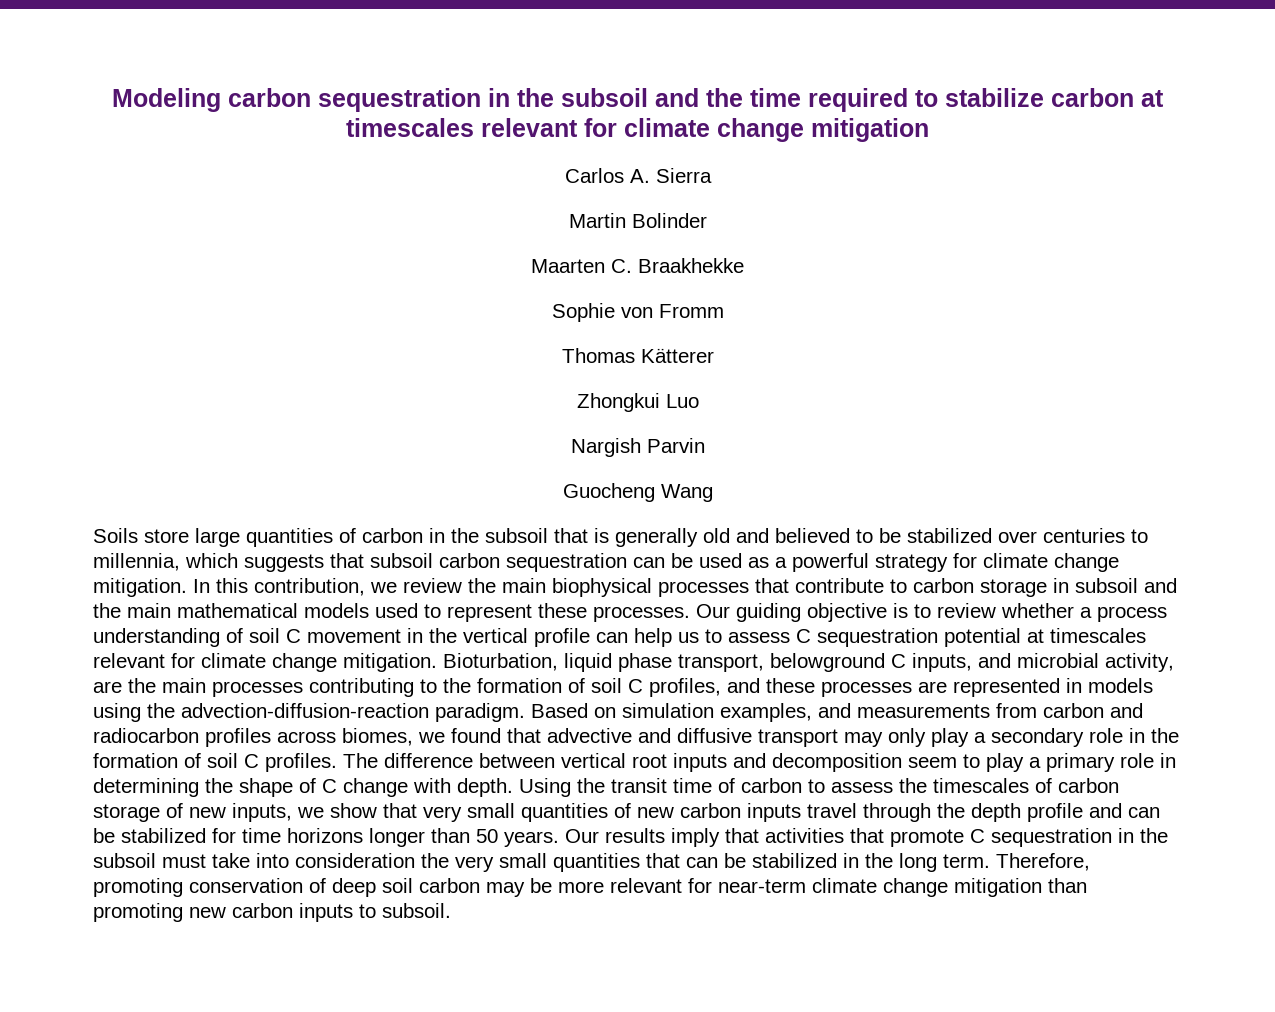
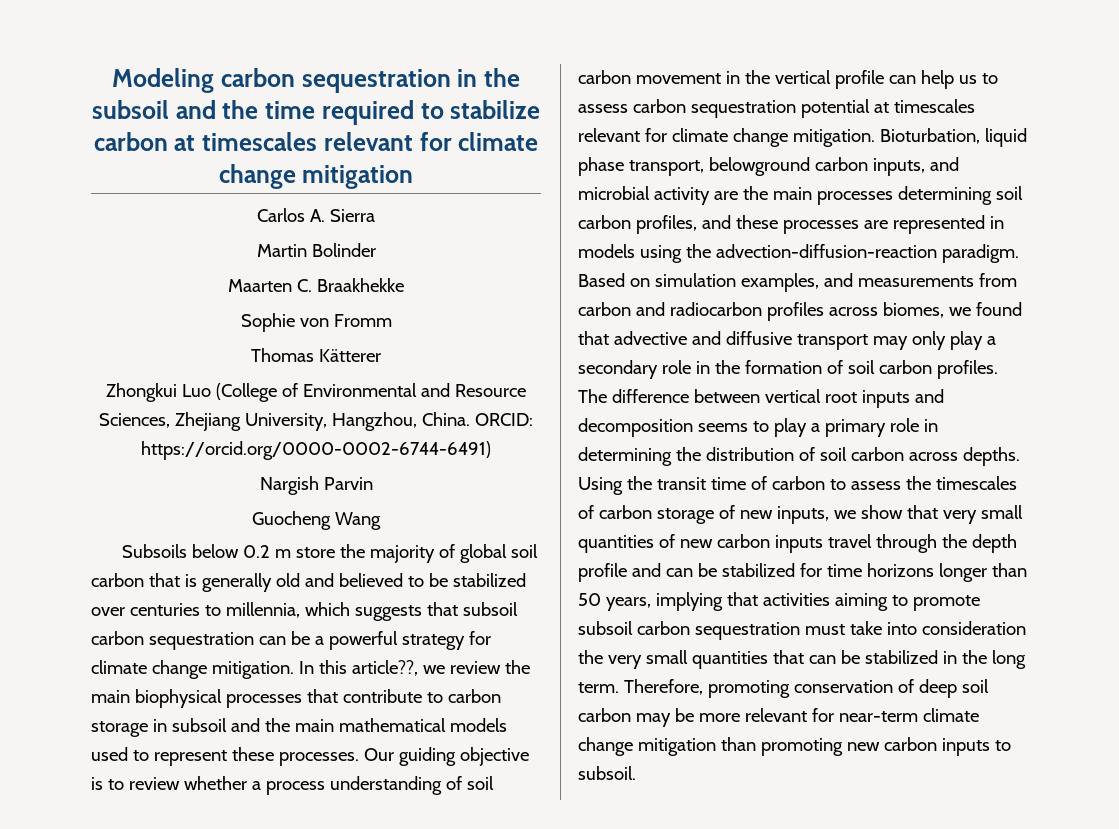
[570,438,705,457] [562,483,713,502] [93,528,548,547] // Nargish Parvin // Guocheng Wang // Soils store large quantities of carbon in the subsoil -> [216,383,526,402] [99,412,533,431] [141,441,492,460] [259,476,373,495] [251,511,382,530] [122,544,539,563] [91,573,144,587] (College of Environmental and Resource Sciences, Zhejiang University, Hangzhou, China. ORCID: https://orcid.org/0000-0002-6744-6491) // Nargish Parvin // Guocheng Wang // Subsoils below 0.2 m store the majority of global soil carbon
[699,553,769,568] used as -> (310, 638) none
[254,578,365,596] contribution, -> [351,660,418,676] article??,
[286,629,301,643] C -> [578,70,631,84] carbon
[796,629,811,643] C -> [632,99,686,113] carbon
[891,654,906,668] C -> [814,157,868,171] carbon
[1105,653,1174,672] activity, -> [653,187,710,205] activity
[309,678,643,697] contributing to the formation of soil C -> [897,186,1023,205] [578,215,631,229] determining soil carbon
[244,754,259,768] C -> [878,360,932,374] carbon
[908,757,957,768] seem -> [697,423,748,432] seems
[239,778,513,797] shape of C change with depth. -> [705,447,1020,466] distribution of soil carbon across depths.
[504,828,1168,847] [93,853,156,868] years. Our results imply that activities that promote C sequestration in the subsoil -> [605,592,980,611] [578,621,800,640] years, implying that activities aiming to promote subsoil carbon sequestration

